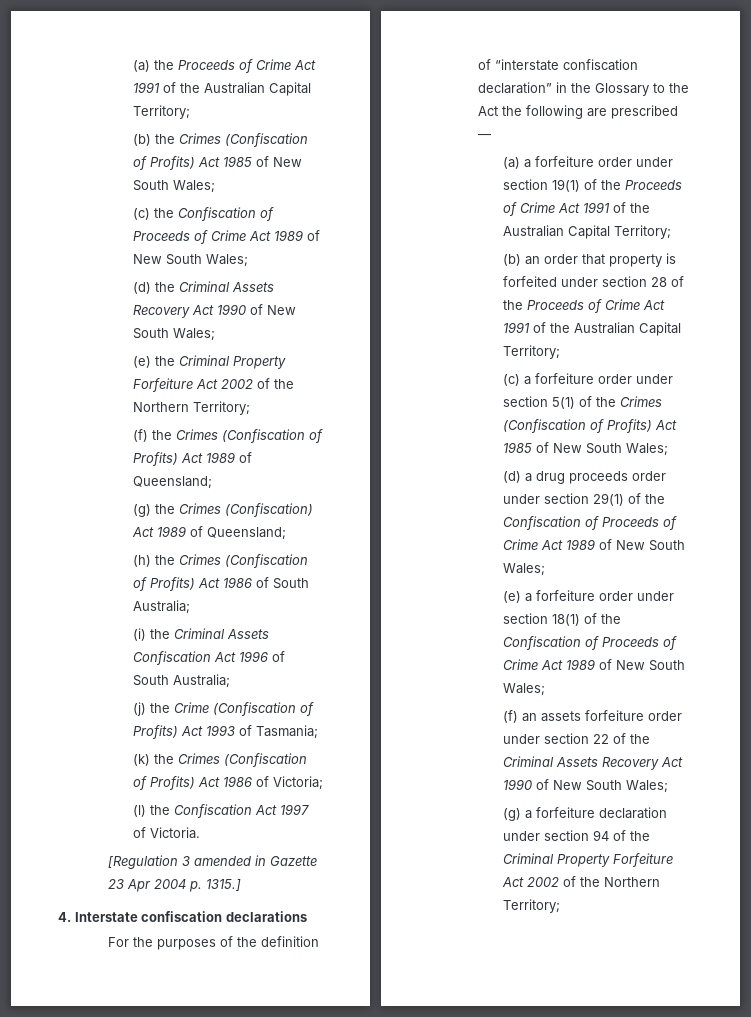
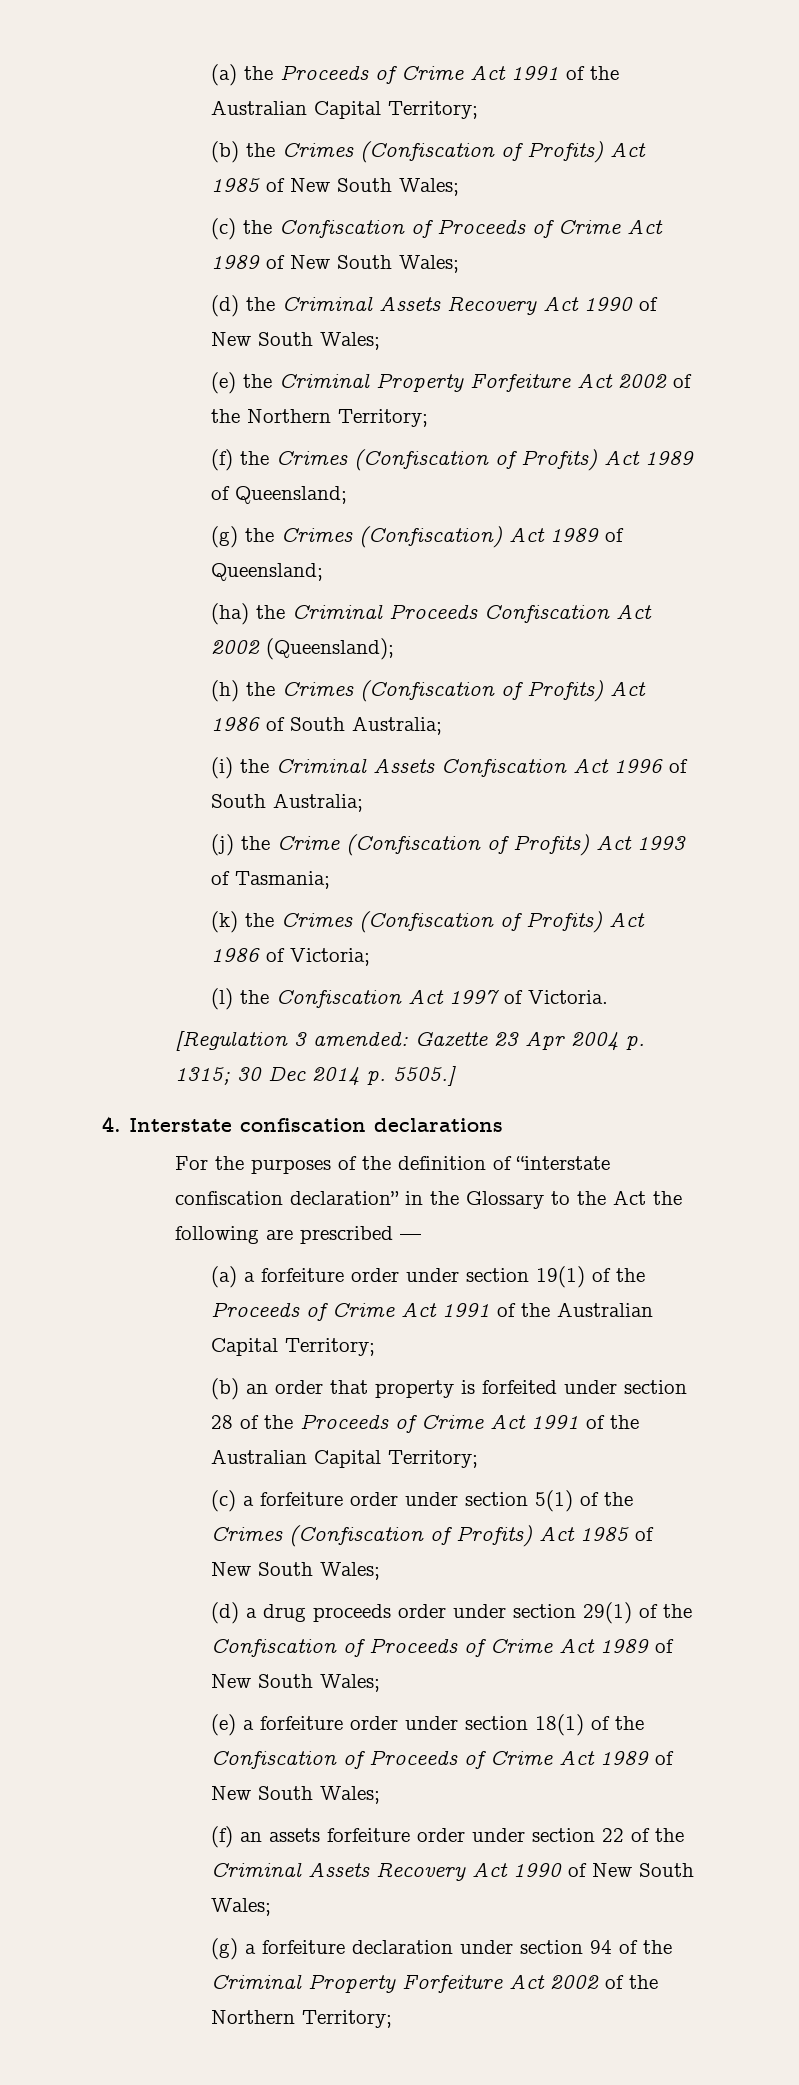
(286, 533) none -> [210,603,652,625] [210,638,394,660] // (ha) the Criminal Proceeds Confiscation Act 2002 (Queensland);
[193,855,266,866] amended in -> [312,1032,408,1046] amended:
[205,879,241,891] 1315.] -> [174,1065,456,1086] 1315; 30 Dec 2014 p. 5505.]

